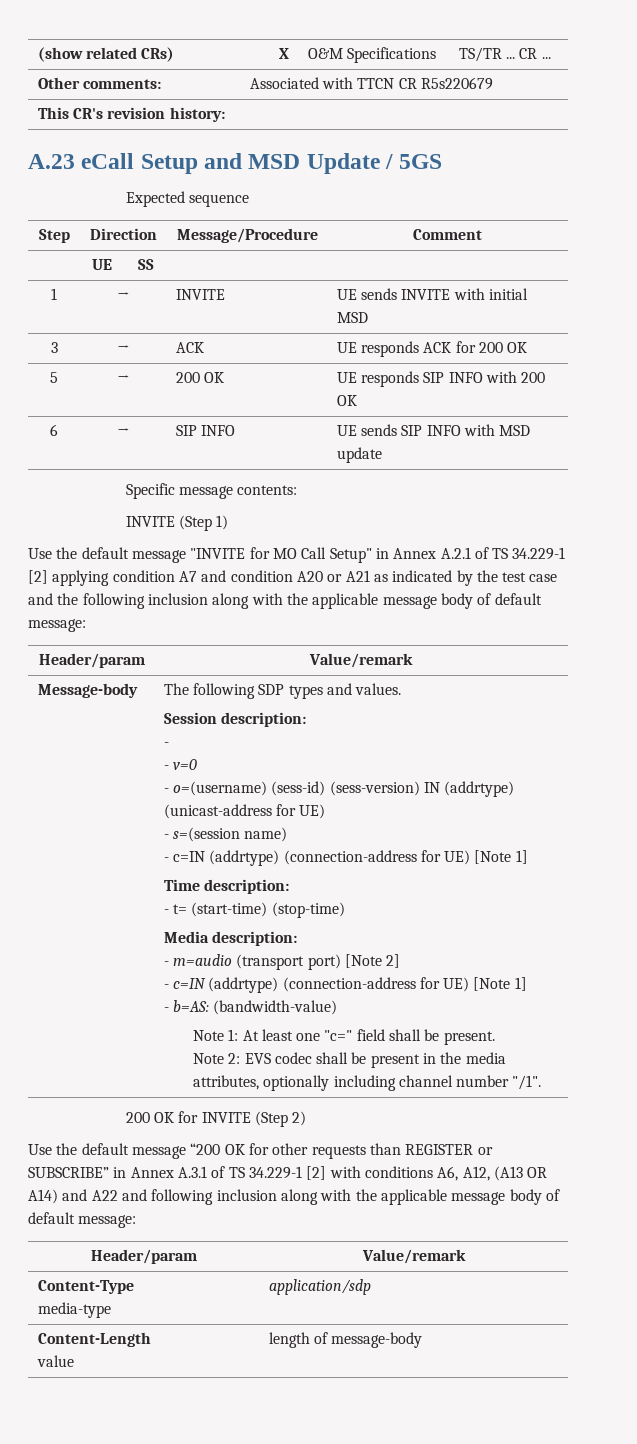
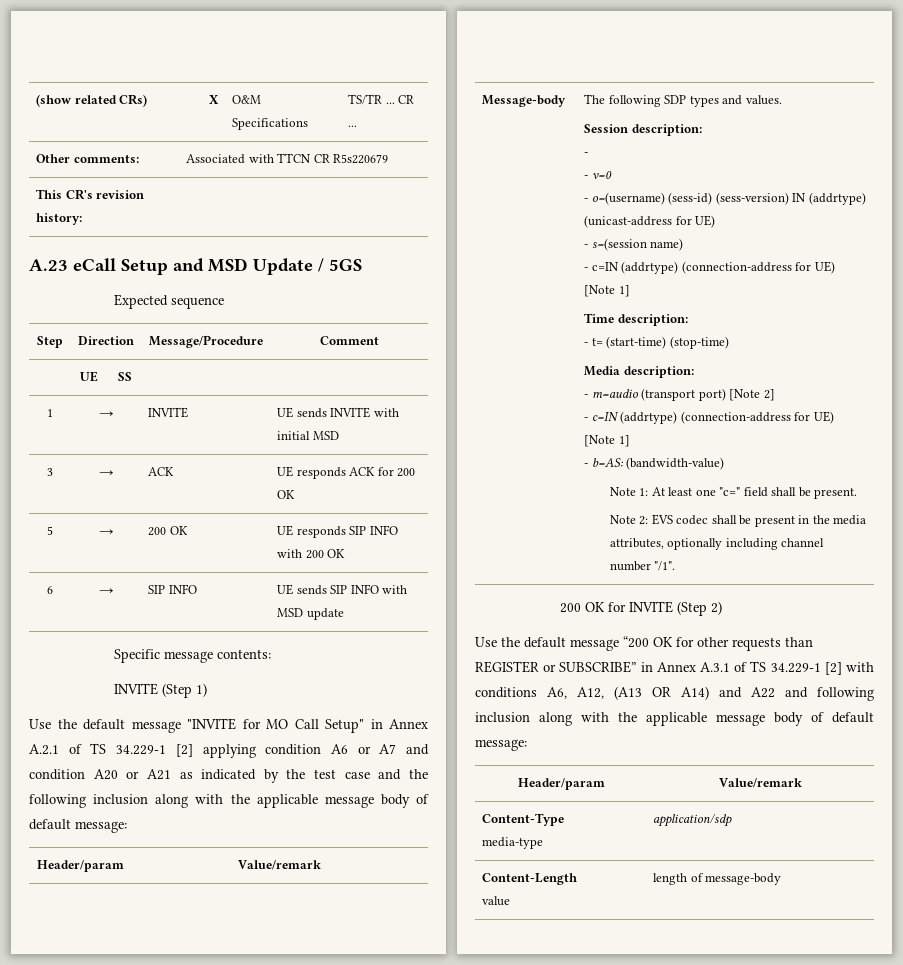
(175, 576) none -> [330,744,371,754] A6 or

